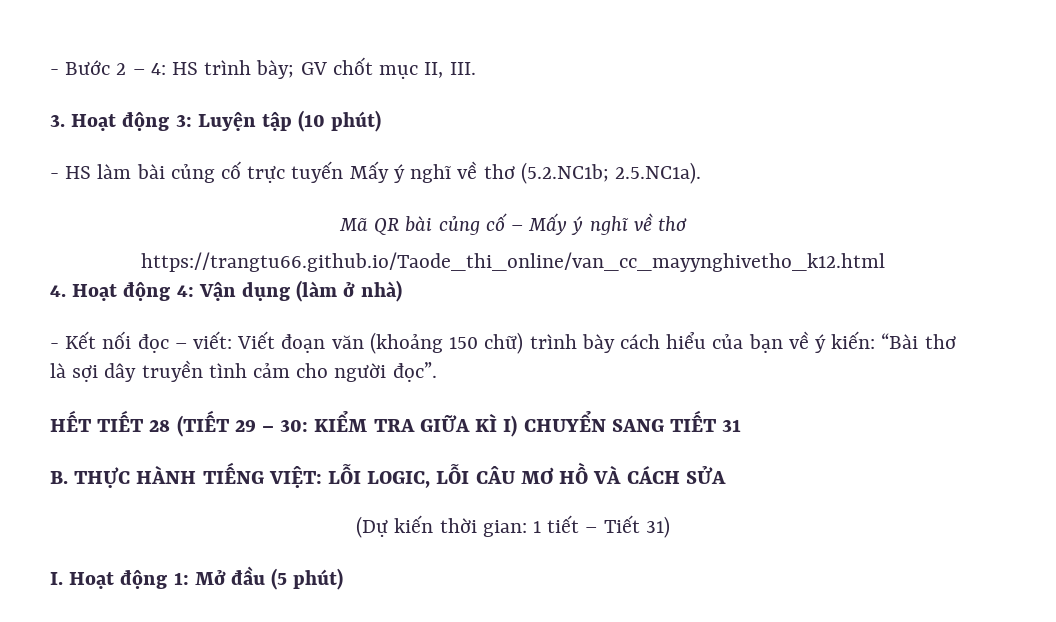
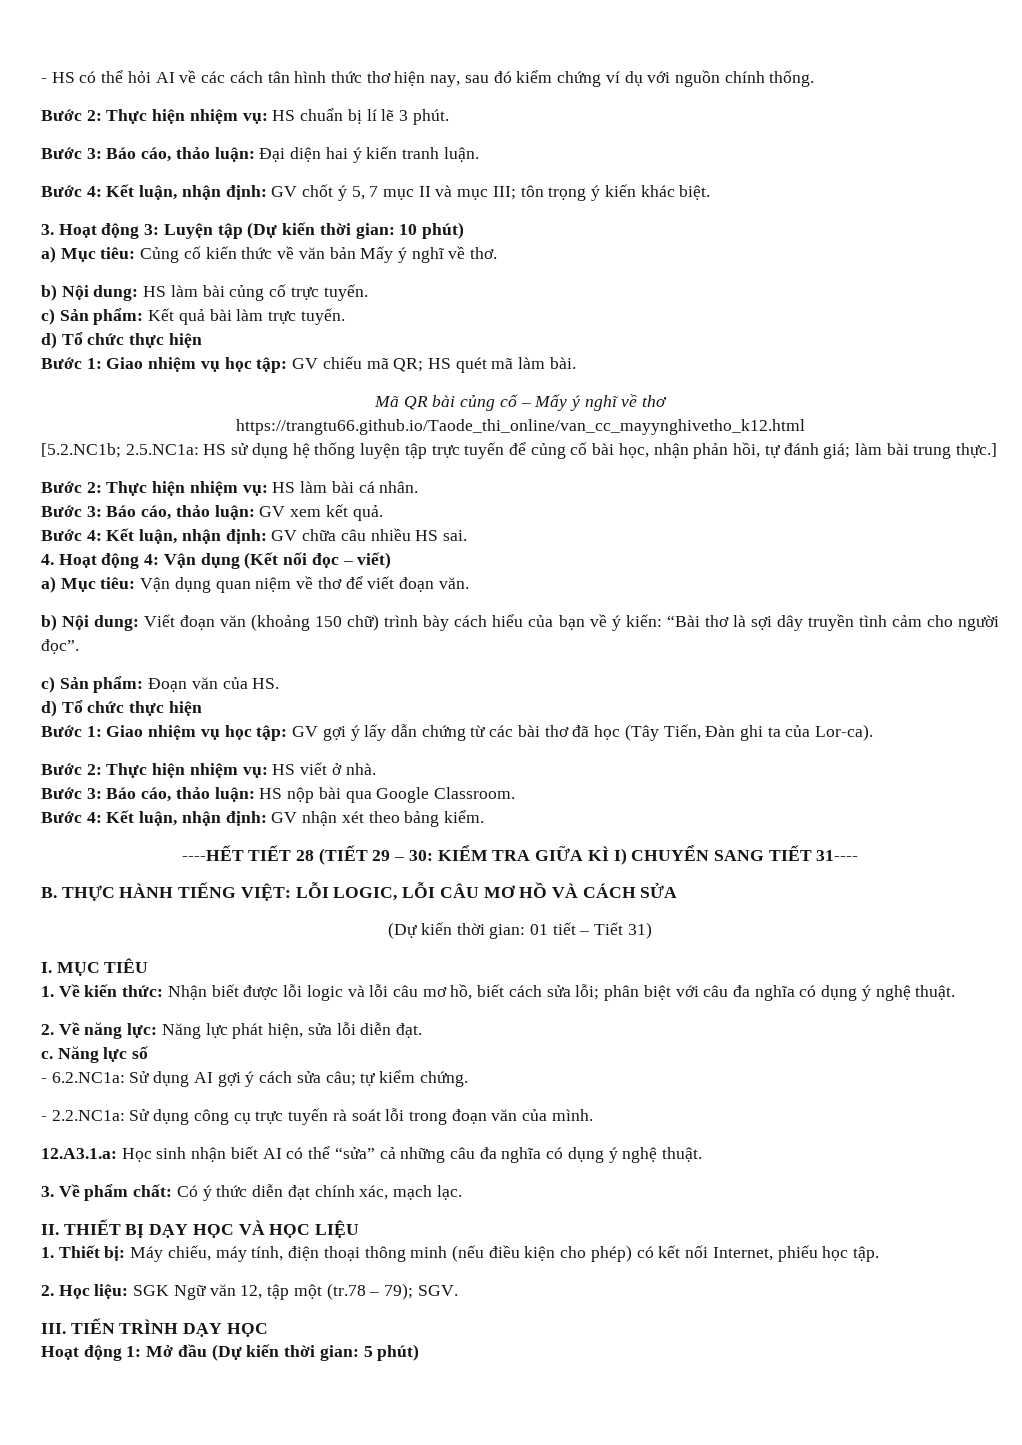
[50,57,476,79] - Bước 2 – 4: HS trình bày; GV chốt mục II, III. -> [41,70,815,87] [41,108,449,125] [41,146,479,163] [41,184,711,201] - HS có thể hỏi AI về các cách tân hình thức thơ hiện nay, sau đó kiểm chứng ví dụ với nguồn chính thống. // Bước 2: Thực hiện nhiệm vụ: HS chuẩn bị lí lẽ 3 phút. // Bước 3: Báo cáo, thảo luận: Đại diện hai ý kiến tranh luận. // Bước 4: Kết luận, nhận định: GV chốt ý 5, 7 mục II và mục III; tôn trọng ý kiến khác biệt.
[298,110,382,132] [50,173,59,179] (10 phút) // - -> [247,222,464,239] [41,246,498,263] [41,284,139,301] (Dự kiến thời gian: 10 phút) // a) Mục tiêu: Củng cố kiến thức về văn bản Mấy ý nghĩ về thơ. // b) Nội dung:
[291,161,701,184] tuyến Mấy ý nghĩ về thơ (5.2.NC1b; 2.5.NC1a). -> [323,284,368,301] [41,308,345,325] [41,332,202,349] [41,356,576,373] tuyến. // c) Sản phẩm: Kết quả bài làm trực tuyến. // d) Tổ chức thực hiện // Bước 1: Giao nhiệm vụ học tập: GV chiếu mã QR; HS quét mã làm bài.
(885, 262) none -> [41,442,998,459] [41,481,419,496] [41,504,383,521] [41,528,467,544] // [5.2.NC1b; 2.5.NC1a: HS sử dụng hệ thống luyện tập trực tuyến để củng cố bài học, nhận phản hồi, tự đánh giá; làm bài trung thực.] // Bước 2: Thực hiện nhiệm vụ: HS làm bài cá nhân. // Bước 3: Báo cáo, thảo luận: GV xem kết quả. // Bước 4: Kết luận, nhận định: GV chữa câu nhiều HS sai.
[296,280,402,302] [50,331,233,353] (làm ở nhà) // - Kết nối đọc – viết: -> [244,552,392,569] [41,576,469,593] [41,614,140,631] (Kết nối đọc – viết) // a) Mục tiêu: Vận dụng quan niệm về thơ để viết đoạn văn. // b) Nội dung:
[50,410,92,432] HẾT -> [41,676,280,693] [41,700,202,717] [41,724,874,741] [41,762,376,778] [41,787,515,803] [41,810,484,827] [181,845,244,861] c) Sản phẩm: Đoạn văn của HS. // d) Tổ chức thực hiện // Bước 1: Giao nhiệm vụ học tập: GV gợi ý lấy dẫn chứng từ các bài thơ đã học (Tây Tiến, Đàn ghi ta của Lor-ca). // Bước 2: Thực hiện nhiệm vụ: HS viết ở nhà. // Bước 3: Báo cáo, thảo luận: HS nộp bài qua Google Classroom. // Bước 4: Kết luận, nhận định: GV nhận xét theo bảng kiểm. // ----HẾT
[722,419,742,432] 31 -> [816,850,859,861] 31----
[532,521,541,533] 1 -> [530,924,549,935] 01
(63, 578) none -> [56,958,149,976] [41,984,956,1001] [41,1022,422,1039] [41,1046,149,1063] [41,1070,468,1087] [41,1108,593,1125] [41,1146,703,1163] [41,1184,462,1201] [41,1219,360,1238] [41,1245,879,1262] [41,1283,458,1300] [41,1318,268,1337] MỤC TIÊU // 1. Về kiến thức: Nhận biết được lỗi logic và lỗi câu mơ hồ, biết cách sửa lỗi; phân biệt với câu đa nghĩa có dụng ý nghệ thuật. // 2. Về năng lực: Năng lực phát hiện, sửa lỗi diễn đạt. // c. Năng lực số // - 6.2.NC1a: Sử dụng AI gợi ý cách sửa câu; tự kiểm chứng. // - 2.2.NC1a: Sử dụng công cụ trực tuyến rà soát lỗi trong đoạn văn của mình. // 12.A3.1.a: Học sinh nhận biết AI có thể “sửa” cả những câu đa nghĩa có dụng ý nghệ thuật. // 3. Về phẩm chất: Có ý thức diễn đạt chính xác, mạch lạc. // II. THIẾT BỊ DẠY HỌC VÀ HỌC LIỆU // 1. Thiết bị: Máy chiếu, máy tính, điện thoại thông minh (nếu điều kiện cho phép) có kết nối Internet, phiếu học tập. // 2. Học liệu: SGK Ngữ văn 12, tập một (tr.78 – 79); SGV. // III. TIẾN TRÌNH DẠY HỌC //
[271,568,288,590] (5 -> [211,1344,373,1361] (Dự kiến thời gian: 5

